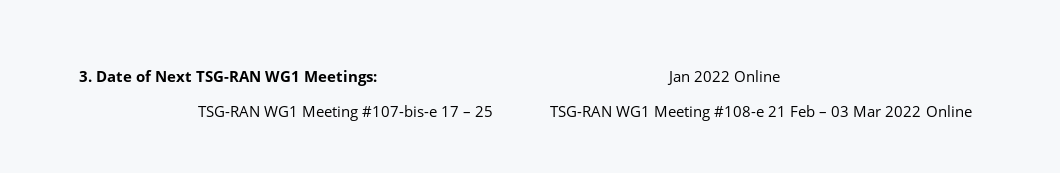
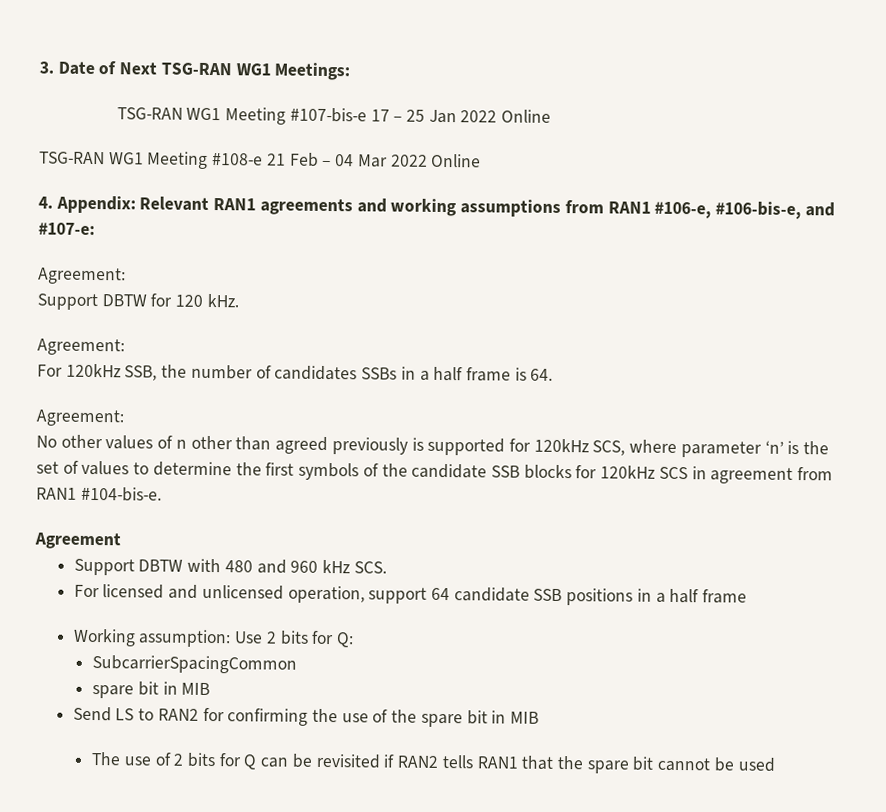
[831,106,850,117] 03 -> [335,154,355,167] 04
(972, 111) none -> [38,195,835,220] [38,222,95,236] [38,267,126,285] [37,293,239,311] [37,338,125,356] [37,363,554,382] [36,409,124,427] [36,434,830,458] [36,460,834,484] [36,486,162,502] [34,532,121,550] [73,558,387,576] [73,584,748,606] [72,628,355,648] [92,655,298,674] [92,681,211,699] [72,706,540,728] [91,752,776,774] // 4. Appendix: Relevant RAN1 agreements and working assumptions from RAN1 #106-e, #106-bis-e, and #107-e: // Agreement: // Support DBTW for 120 kHz. // Agreement: // For 120kHz SSB, the number of candidates SSBs in a half frame is 64. // Agreement: // No other values of n other than agreed previously is supported for 120kHz SCS, where parameter ‘n’ is the set of values to determine the first symbols of the candidate SSB blocks for 120kHz SCS in agreement from RAN1 #104-bis-e. // Agreement // Support DBTW with 480 and 960 kHz SCS. // For licensed and unlicensed operation, support 64 candidate SSB positions in a half frame // Working assumption: Use 2 bits for Q: // SubcarrierSpacingCommon // spare bit in MIB // Send LS to RAN2 for confirming the use of the spare bit in MIB // The use of 2 bits for Q can be revisited if RAN2 tells RAN1 that the spare bit cannot be used

